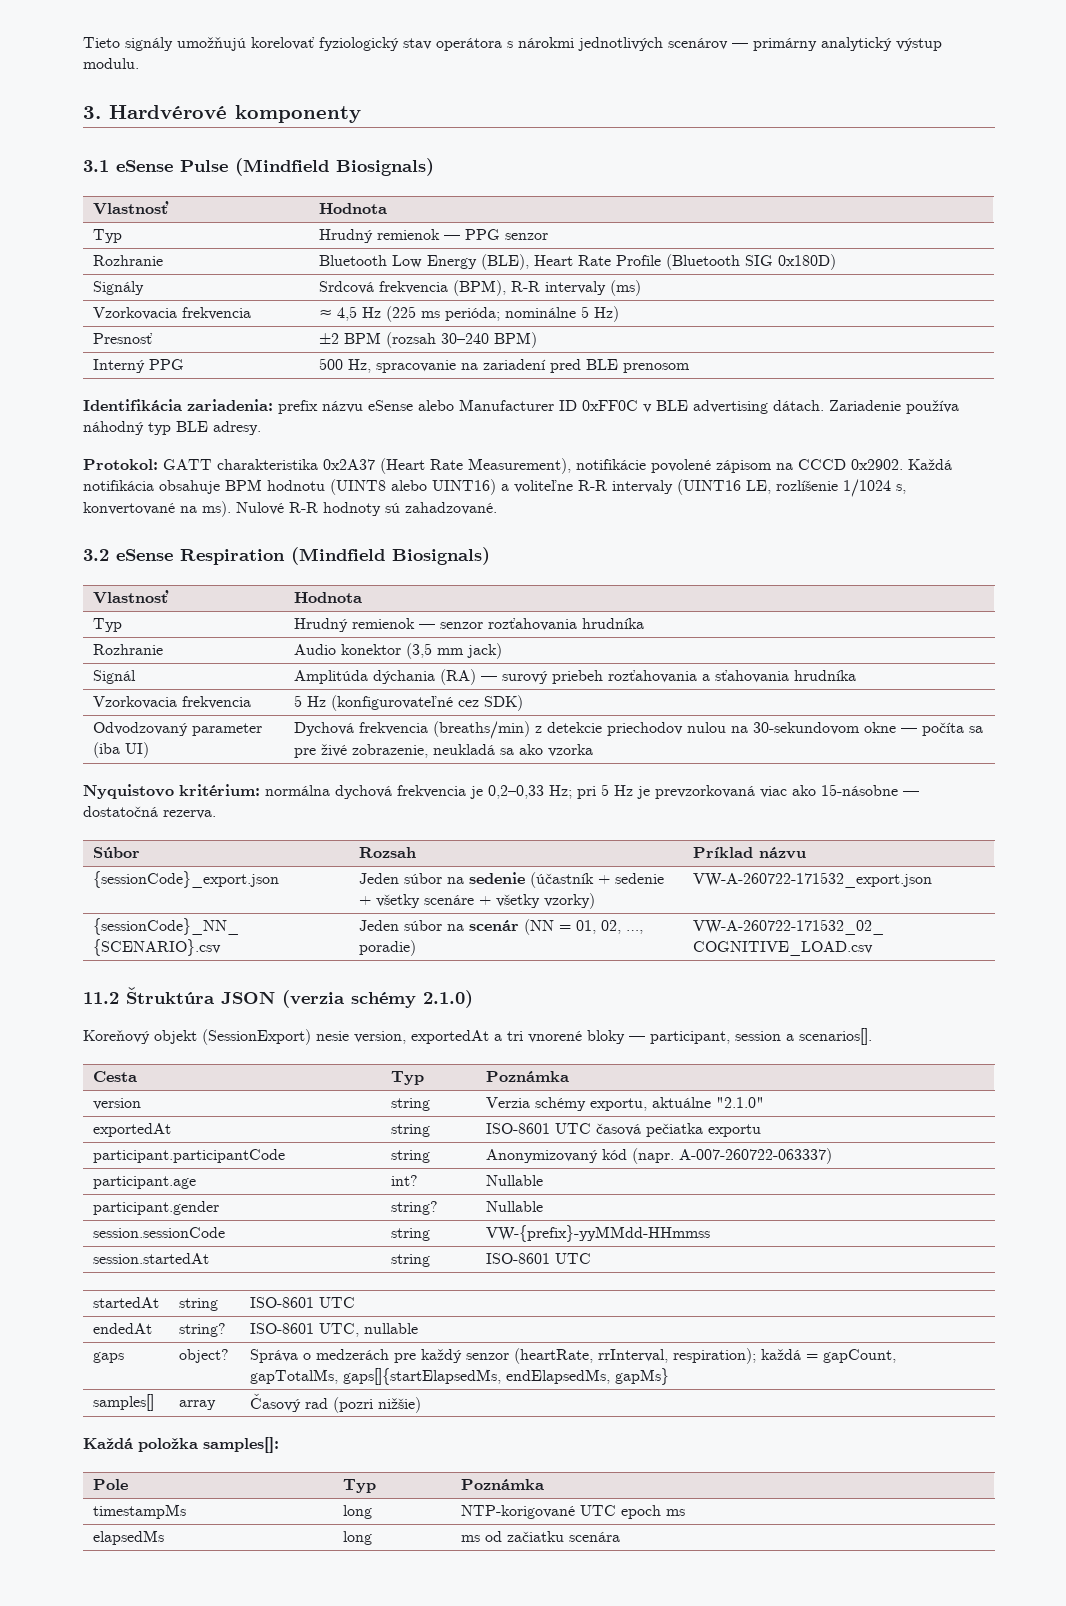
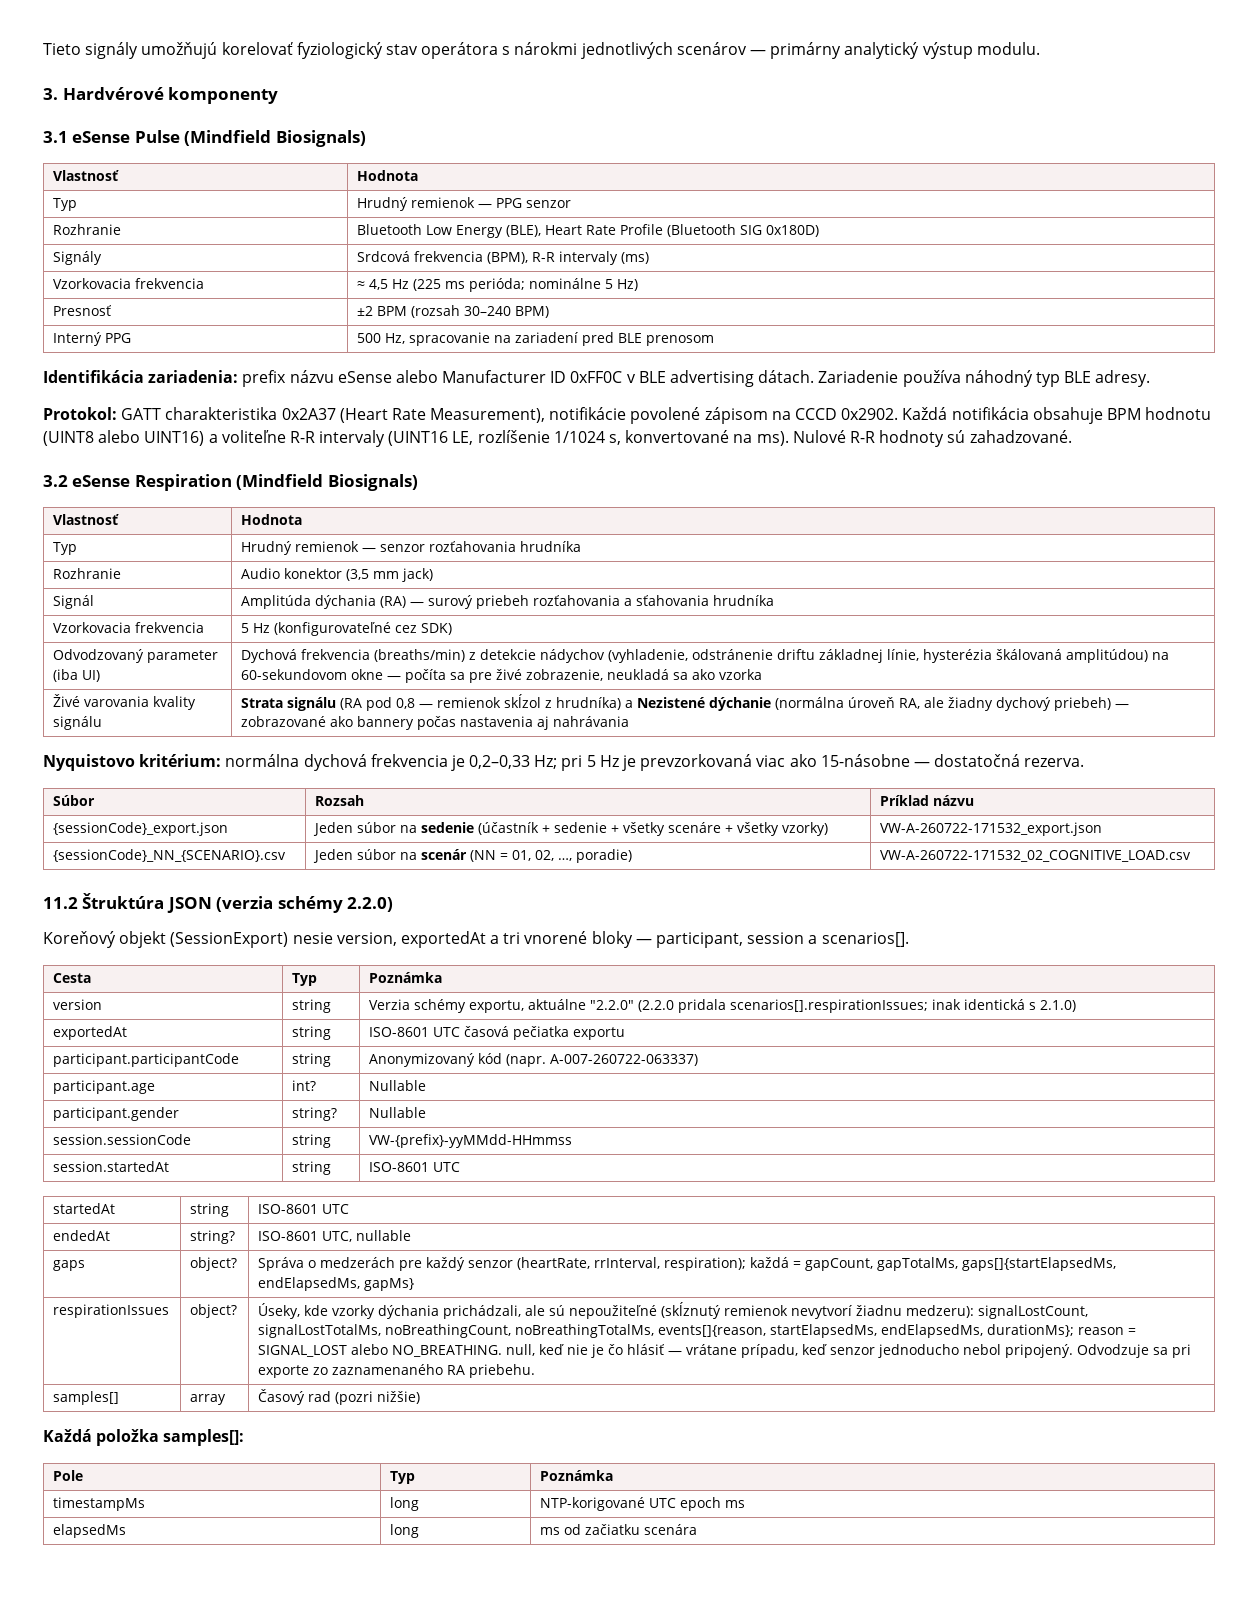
[606,722,860,736] priechodov nulou na 30-sekundovom -> [540,649,1170,663] [241,669,348,680] nádychov (vyhladenie, odstránenie driftu základnej línie, hysterézia škálovaná amplitúdou) na 60-sekundovom
(593, 750) none -> [53,694,197,710] [53,716,103,730] [241,694,1130,711] [241,716,630,730] // Živé varovania kvality signálu | Strata signálu (RA pod 0,8 — remienok skĺzol z hrudníka) a Nezistené dýchanie (normálna úroveň RA, ale žiadny dychový priebeh) — zobrazované ako bannery počas nastavenia aj nahrávania
[423,990,473,1008] 2.1.0) -> [347,897,394,912] 2.2.0)
[715,1097,764,1108] "2.1.0" -> [590,999,1077,1013] "2.2.0" (2.2.0 pridala scenarios[].respirationIssues; inak identická s 2.1.0)
(669, 1376) none -> [53,1304,170,1318] [190,1304,238,1318] [258,1302,1089,1319] [258,1324,1136,1338] [258,1344,1191,1358] [258,1364,536,1378] // respirationIssues | object? | Úseky, kde vzorky dýchania prichádzali, ale sú nepoužiteľné (skĺznutý remienok nevytvorí žiadnu medzeru): signalLostCount, signalLostTotalMs, noBreathingCount, noBreathingTotalMs, events[]{reason, startElapsedMs, endElapsedMs, durationMs}; reason = SIGNAL_LOST alebo NO_BREATHING. null, keď nie je čo hlásiť — vrátane prípadu, keď senzor jednoducho nebol pripojený. Odvodzuje sa pri exporte zo zaznamenaného RA priebehu.

